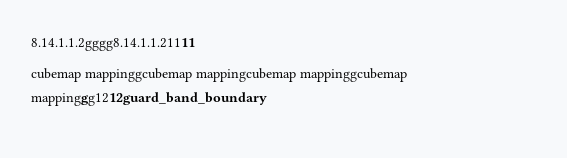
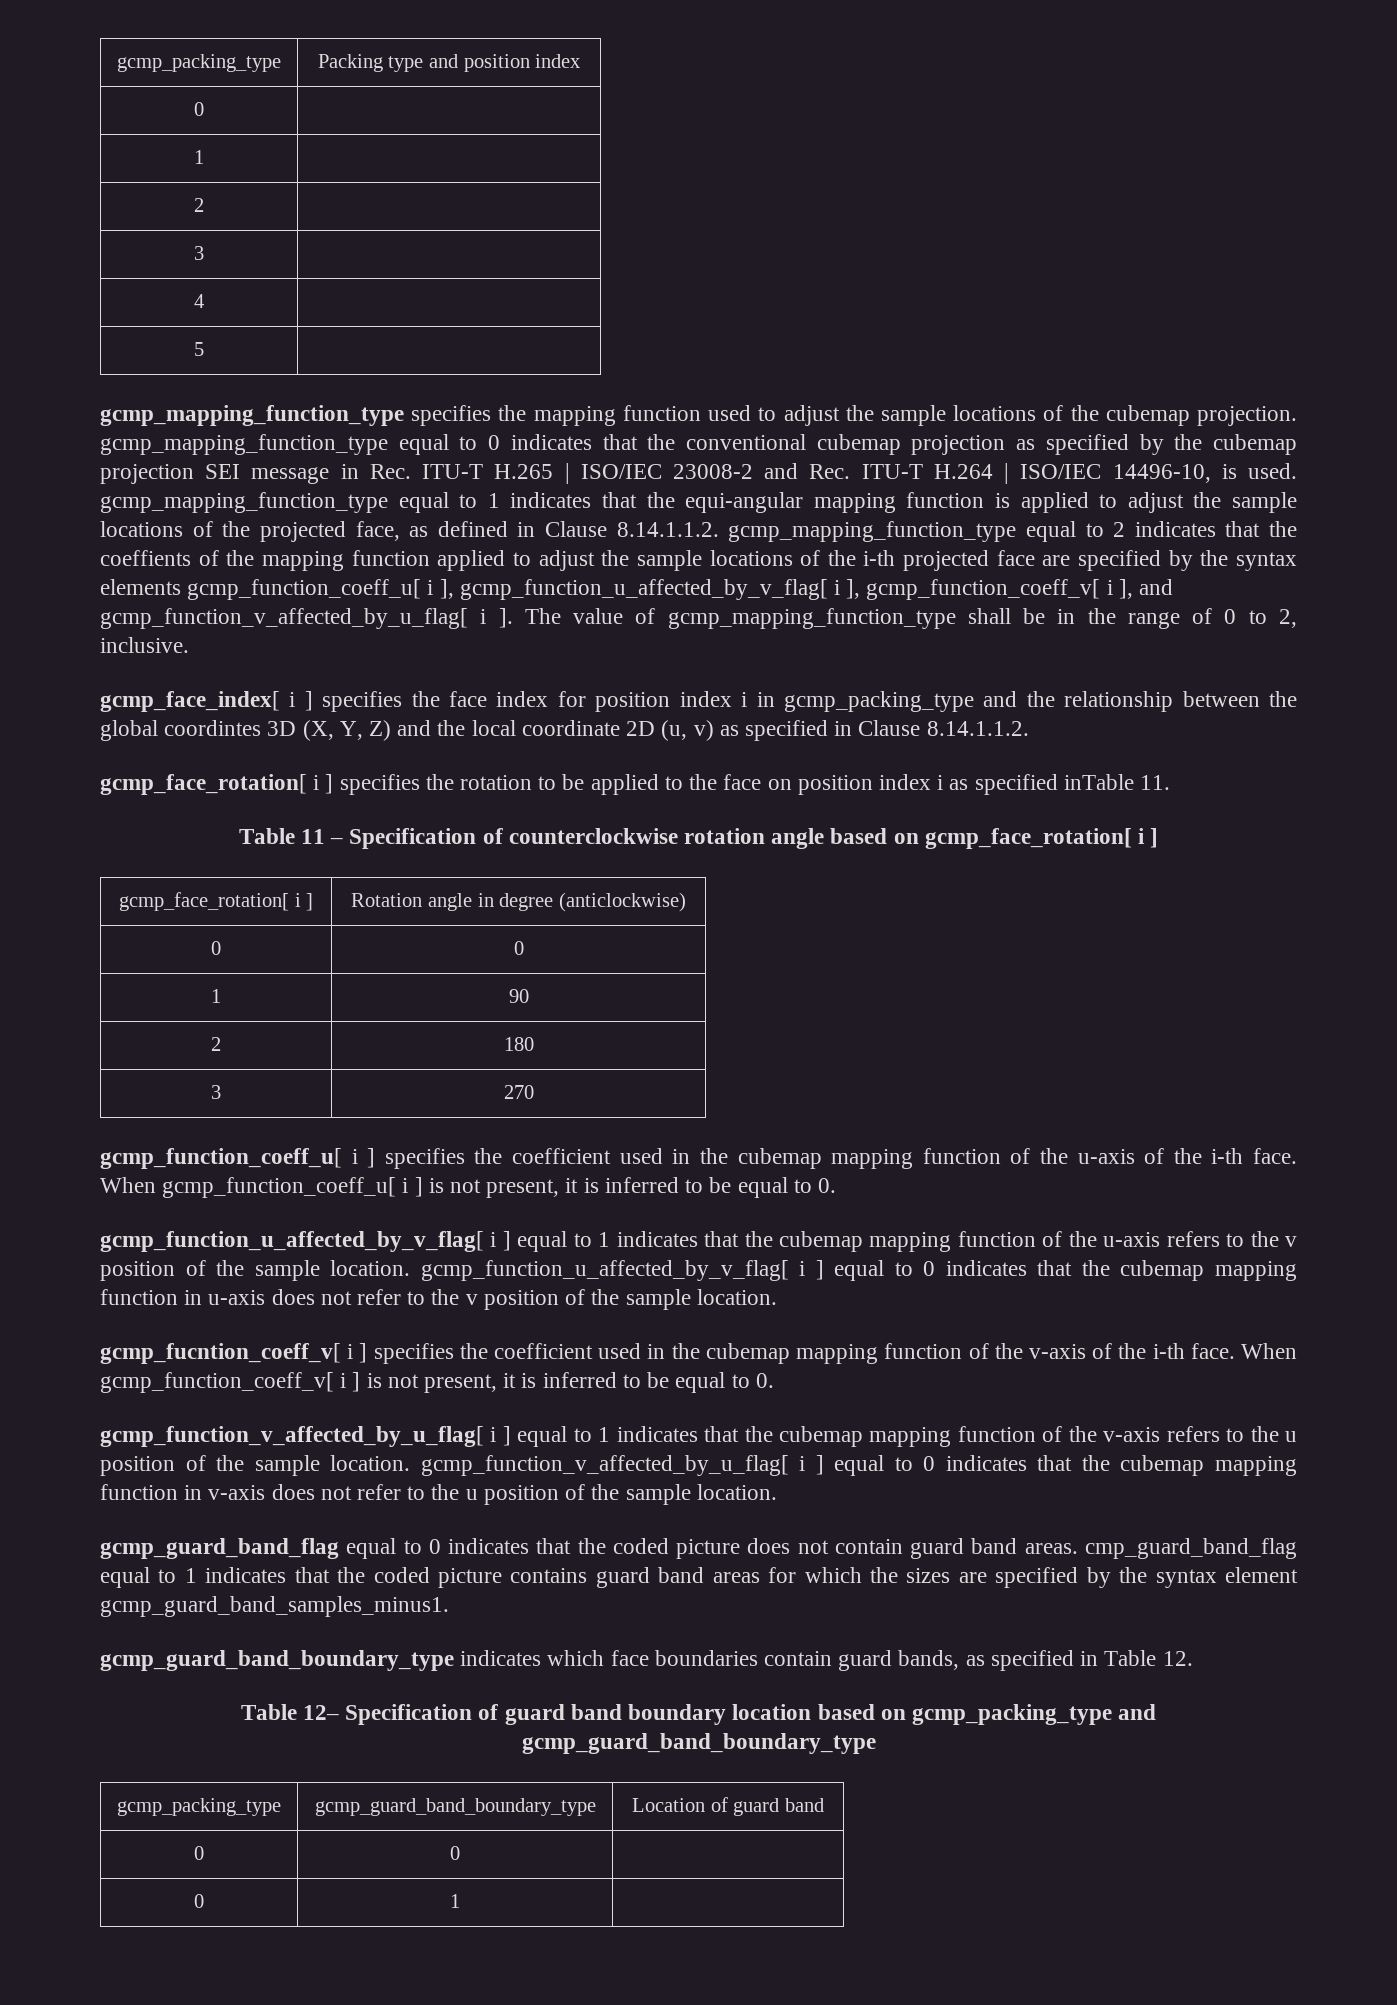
[31,38,195,51] [31,68,407,82] [31,92,267,106] 8.14.1.1.2gggg8.14.1.1.21111 // cubemap mappinggcubemap mappingcubemap mappinggcubemap mappinggg1212guard_band_boundary -> [117,54,281,72] [317,54,581,72] [194,102,204,116] [194,150,204,164] [194,198,204,212] [194,246,204,260] [194,294,204,308] [194,342,204,356] [100,405,1297,426] [100,434,1297,455] [100,463,1297,484] [100,492,1297,513] [100,521,1297,542] [100,550,1297,571] [100,579,1174,600] [100,608,1297,629] [100,637,189,653] [100,691,1297,712] [100,720,1029,741] [100,774,1170,795] [238,828,1159,849] [118,892,314,911] [351,892,686,912] [211,941,221,955] [513,941,524,955] [211,989,221,1003] [508,989,529,1003] [211,1037,221,1051] [503,1037,534,1051] [211,1085,221,1099] [503,1085,534,1099] [100,1148,1297,1169] [100,1177,836,1198] [100,1231,1297,1252] [100,1260,1297,1281] [100,1289,777,1310] [100,1343,1297,1364] [100,1372,774,1393] [100,1426,1297,1447] [100,1455,1297,1476] [100,1484,777,1505] [100,1538,1297,1559] [100,1567,1298,1588] [100,1596,449,1617] [100,1650,1193,1671] [240,1704,1157,1725] [521,1733,876,1754] [117,1798,281,1816] [314,1798,596,1816] [632,1797,824,1816] [194,1846,204,1860] [450,1846,460,1860] [194,1894,204,1908] [450,1894,460,1908] gcmp_packing_type | Packing type and position index // 0 | // 1 | // 2 | // 3 | // 4 | // 5 | // gcmp_mapping_function_type specifies the mapping function used to adjust the sample locations of the cubemap projection. gcmp_mapping_function_type equal to 0 indicates that the conventional cubemap projection as specified by the cubemap projection SEI message in Rec. ITU-T H.265 | ISO/IEC 23008-2 and Rec. ITU-T H.264 | ISO/IEC 14496-10, is used. gcmp_mapping_function_type equal to 1 indicates that the equi-angular mapping function is applied to adjust the sample locations of the projected face, as defined in Clause 8.14.1.1.2. gcmp_mapping_function_type equal to 2 indicates that the coeffients of the mapping function applied to adjust the sample locations of the i-th projected face are specified by the syntax elements gcmp_function_coeff_u[ i ], gcmp_function_u_affected_by_v_flag[ i ], gcmp_function_coeff_v[ i ], and gcmp_function_v_affected_by_u_flag[ i ]. The value of gcmp_mapping_function_type shall be in the range of 0 to 2, inclusive. // gcmp_face_index[ i ] specifies the face index for position index i in gcmp_packing_type and the relationship between the global coordintes 3D (X, Y, Z) and the local coordinate 2D (u, v) as specified in Clause 8.14.1.1.2. // gcmp_face_rotation[ i ] specifies the rotation to be applied to the face on position index i as specified inTable 11. // Table 11 – Specification of counterclockwise rotation angle based on gcmp_face_rotation[ i ] // gcmp_face_rotation[ i ] | Rotation angle in degree (anticlockwise) // 0 | 0 // 1 | 90 // 2 | 180 // 3 | 270 // gcmp_function_coeff_u[ i ] specifies the coefficient used in the cubemap mapping function of the u-axis of the i-th face. When gcmp_function_coeff_u[ i ] is not present, it is inferred to be equal to 0. // gcmp_function_u_affected_by_v_flag[ i ] equal to 1 indicates that the cubemap mapping function of the u-axis refers to the v position of the sample location. gcmp_function_u_affected_by_v_flag[ i ] equal to 0 indicates that the cubemap mapping function in u-axis does not refer to the v position of the sample location. // gcmp_fucntion_coeff_v[ i ] specifies the coefficient used in the cubemap mapping function of the v-axis of the i-th face. When gcmp_function_coeff_v[ i ] is not present, it is inferred to be equal to 0. // gcmp_function_v_affected_by_u_flag[ i ] equal to 1 indicates that the cubemap mapping function of the v-axis refers to the u position of the sample location. gcmp_function_v_affected_by_u_flag[ i ] equal to 0 indicates that the cubemap mapping function in v-axis does not refer to the u position of the sample location. // gcmp_guard_band_flag equal to 0 indicates that the coded picture does not contain guard band areas. cmp_guard_band_flag equal to 1 indicates that the coded picture contains guard band areas for which the sizes are specified by the syntax element gcmp_guard_band_samples_minus1. // gcmp_guard_band_boundary_type indicates which face boundaries contain guard bands, as specified in Table 12. // Table 12– Specification of guard band boundary location based on gcmp_packing_type and gcmp_guard_band_boundary_type // gcmp_packing_type | gcmp_guard_band_boundary_type | Location of guard band // 0 | 0 | // 0 | 1 |

